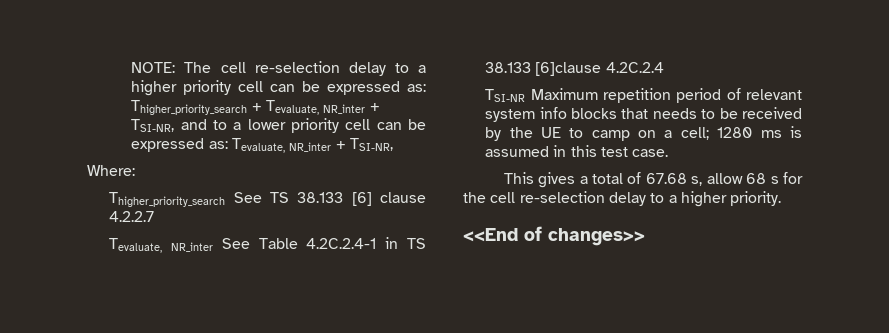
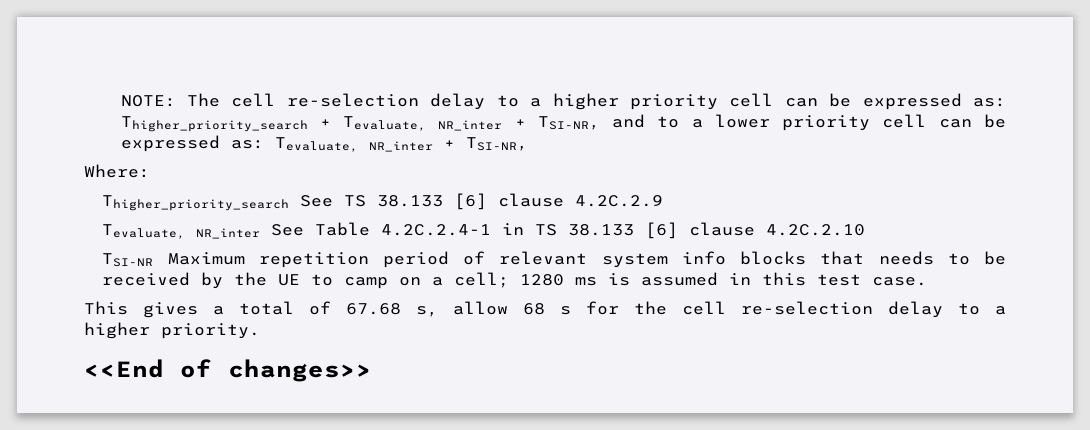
[109,211,155,222] 4.2.2.7 -> [575,195,664,207] 4.2C.2.9
[535,62,664,76] [6]clause 4.2C.2.4 -> [645,222,866,239] [6] clause 4.2C.2.10

